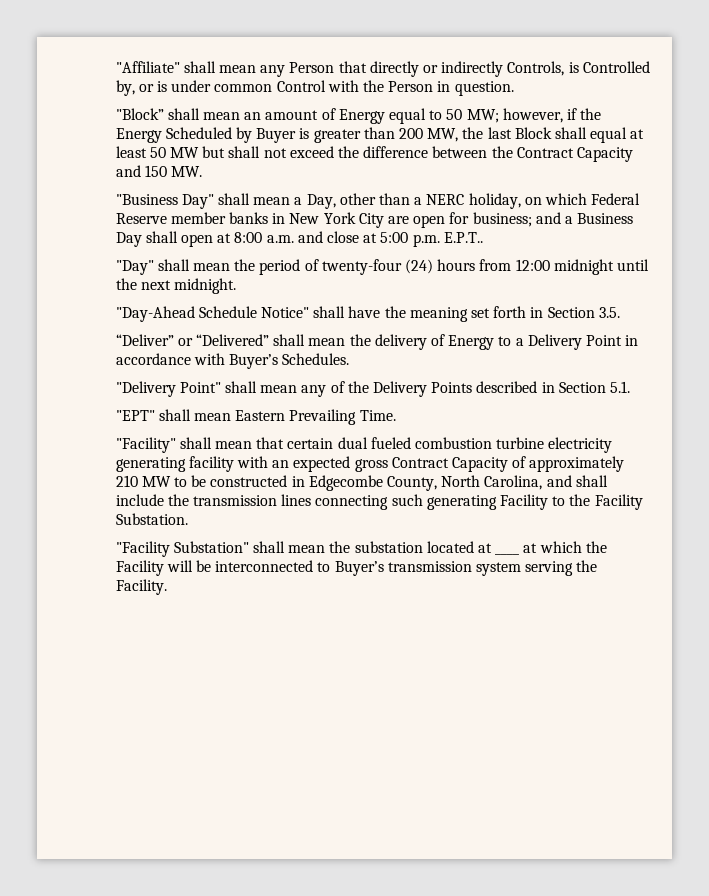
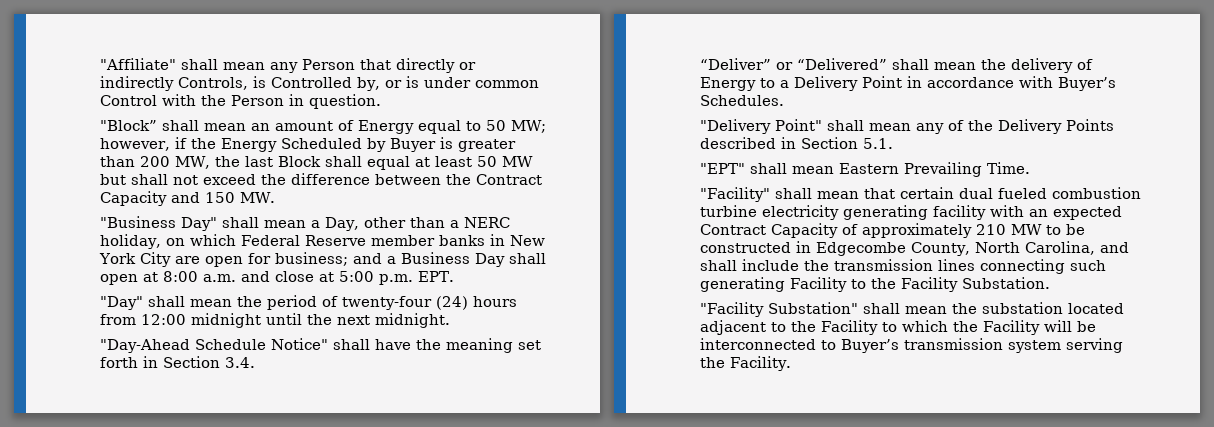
[443,232,483,243] E.P.T.. -> [417,271,454,282] EPT.
[598,307,620,318] 3.5. -> [224,357,255,368] 3.4.
[354,459,388,472] gross -> (1122, 213) none
[477,543,492,553] [495,553,520,555] [523,543,538,553] at ____ at -> [699,320,897,335] adjacent to the Facility to

